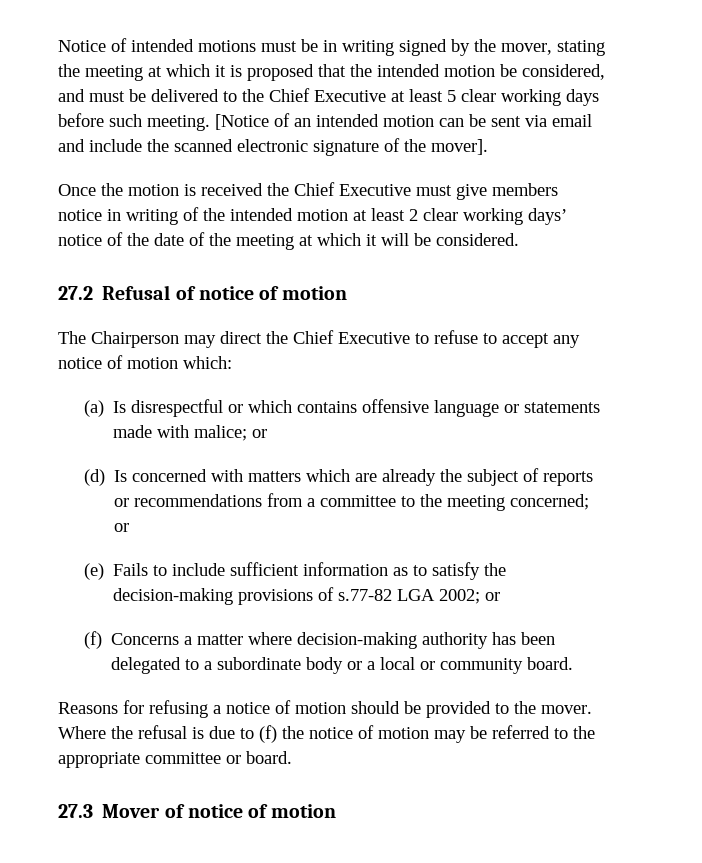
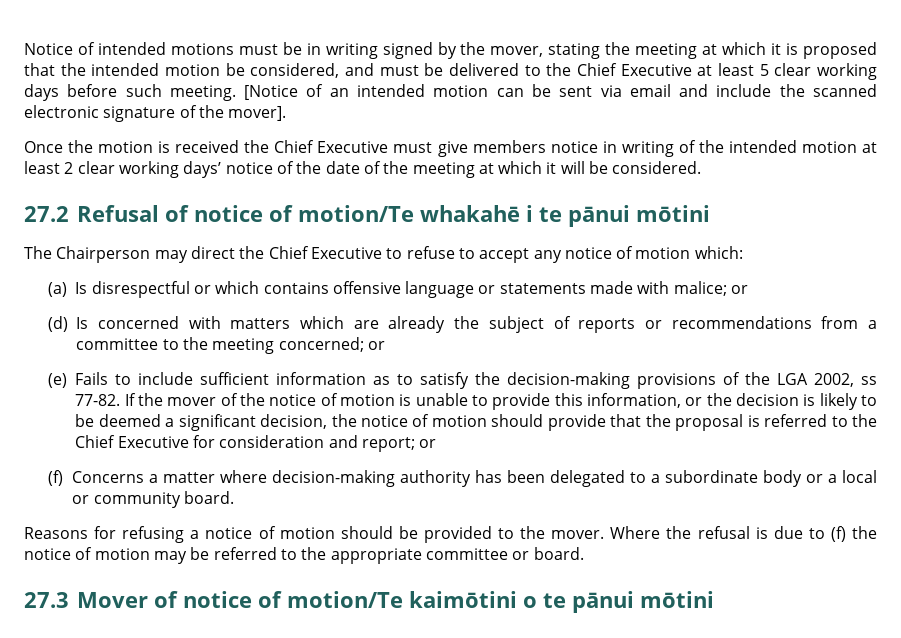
[282,286,348,300] motion -> [298,205,710,227] motion/Te whakahē i te pānui mōtini
[338,589,481,604] s.77-82 LGA 2002; -> [745,372,878,387] [75,393,877,410] [75,414,878,431] [75,435,415,452] the LGA 2002, ss 77-82. If the mover of the notice of motion is unable to provide this information, or the decision is likely to be deemed a significant decision, the notice of motion should provide that the proposal is referred to the Chief Executive for consideration and report;
[271,804,337,818] motion -> [287,591,714,613] motion/Te kaimōtini o te pānui mōtini

